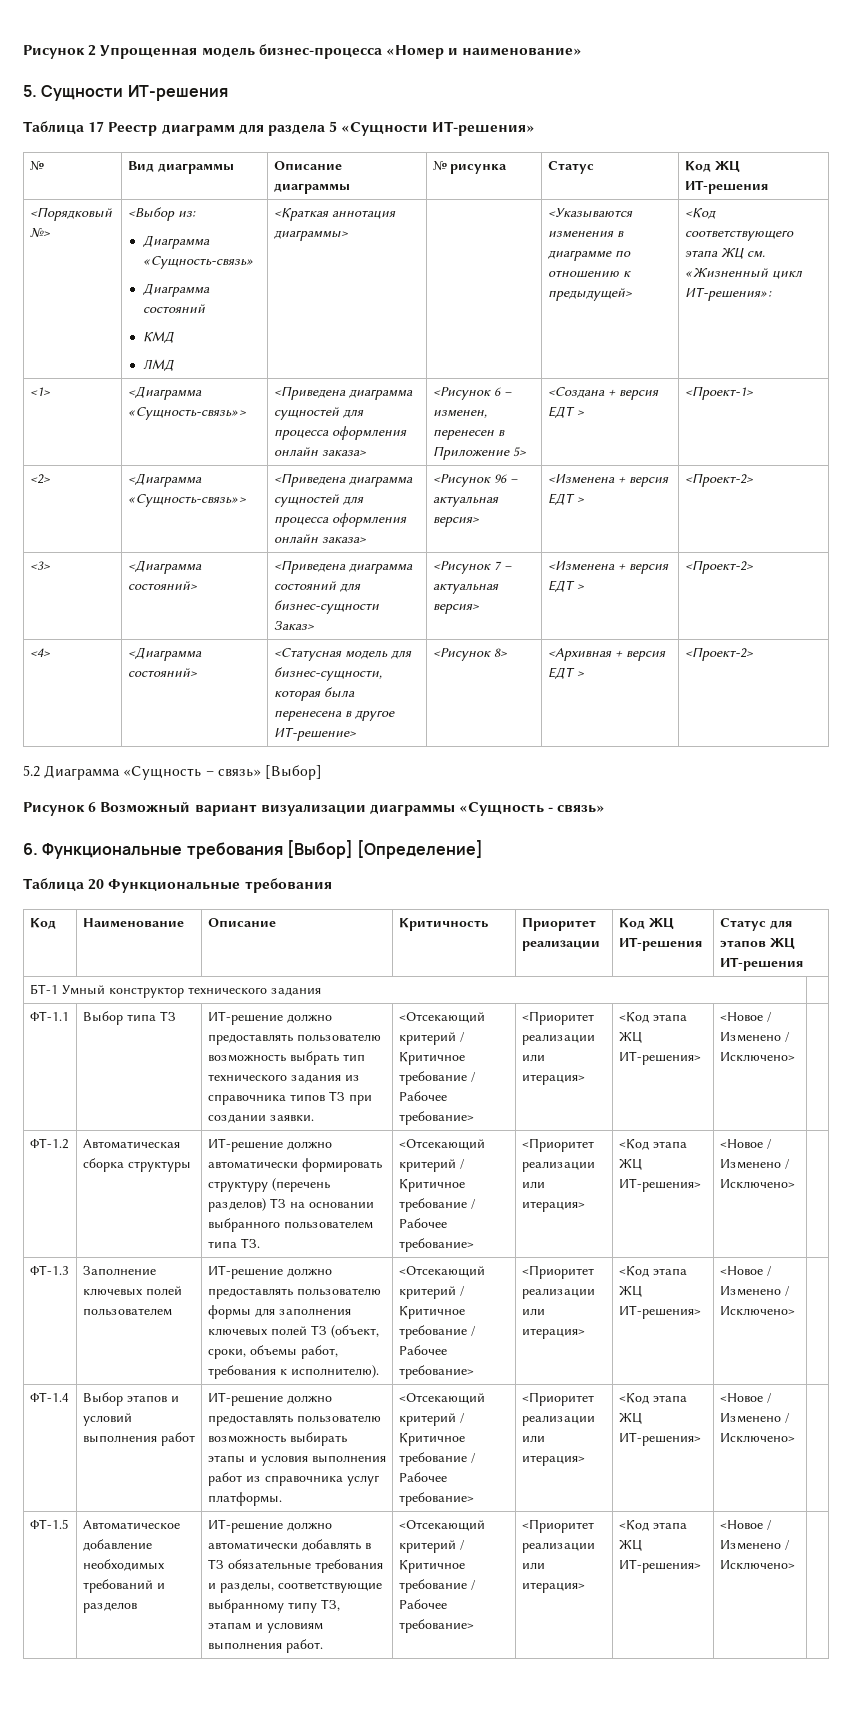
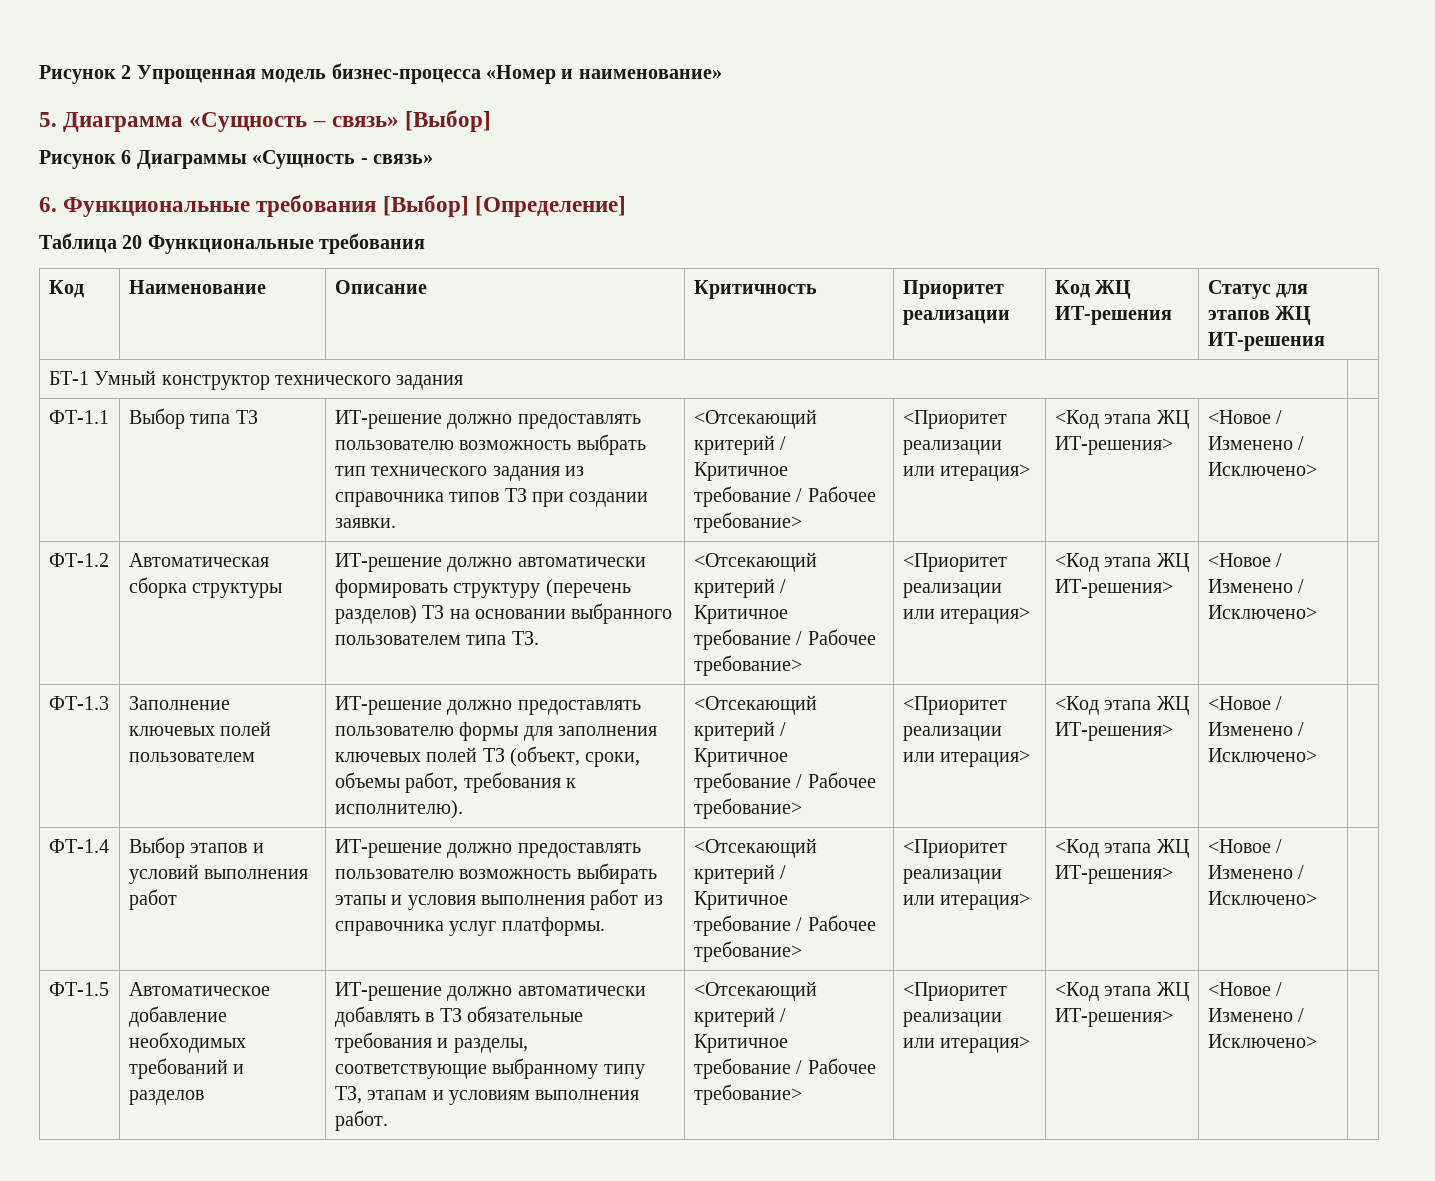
[41,85,228,101] [23,121,536,136] [29,161,44,170] [127,161,234,174] [273,161,342,170] [273,183,350,194] [432,161,507,174] [547,161,594,174] [684,161,740,172] [684,180,768,194] [29,207,112,221] [29,228,50,238] [127,207,196,221] [142,235,210,249] [142,256,254,269] [142,283,210,297] [142,304,205,313] [142,331,174,343] [142,359,174,371] [273,208,396,221] [272,230,348,241] [547,208,633,218] [547,231,624,238] [546,250,631,261] [547,270,631,278] [547,288,632,301] [684,208,717,219] [684,230,794,241] [684,247,765,259] [684,267,803,279] [684,287,772,301] [29,387,50,396] [127,386,202,400] [127,407,246,420] [273,386,413,400] [273,407,364,420] [273,426,407,440] [273,447,366,456] [432,387,512,400] [432,410,487,418] [432,429,505,440] [432,446,526,460] [547,387,659,400] [547,406,584,418] [684,386,753,400] [29,474,50,484] [127,473,202,487] [127,494,246,507] [273,473,413,487] [273,494,364,507] [273,513,407,527] [273,534,366,543] [432,474,518,487] [432,496,499,507] [432,517,479,527] [547,474,669,487] [547,493,584,505] [684,473,753,487] [29,561,50,570] [127,560,202,574] [127,581,197,590] [273,560,413,574] [273,581,361,592] [273,600,379,614] [273,621,314,630] [432,561,512,574] [432,583,499,594] [432,604,479,614] [547,561,669,574] [547,580,584,592] [684,560,753,574] [29,648,50,657] [127,647,202,661] [127,668,197,677] [273,648,412,661] [273,667,382,681] [273,687,355,701] [273,710,395,721] [273,727,356,741] [432,648,507,661] [547,648,666,661] [547,667,584,679] [684,647,753,661] [23,765,40,777] Сущности ИТ-решения // Таблица 17 Реестр диаграмм для раздела 5 «Сущности ИТ-решения» // № | Вид диаграммы | Описание диаграммы | № рисунка | Статус | Код ЖЦ ИТ-решения // <Порядковый №> | <Выбор из: // Диаграмма «Сущность-связь» // Диаграмма состояний // КМД // ЛМД | <Краткая аннотация диаграммы> | | <Указываются изменения в диаграмме по отношению к предыдущей> | <Код соответствующего этапа ЖЦ см. «Жизненный цикл ИТ-решения»: // <1> | <Диаграмма «Сущность-связь»> | <Приведена диаграмма сущностей для процесса оформления онлайн заказа> | <Рисунок 6 – изменен, перенесен в Приложение 5> | <Создана + версия ЕДТ > | <Проект-1> // <2> | <Диаграмма «Сущность-связь»> | <Приведена диаграмма сущностей для процесса оформления онлайн заказа> | <Рисунок 96 – актуальная версия> | <Изменена + версия ЕДТ > | <Проект-2> // <3> | <Диаграмма состояний> | <Приведена диаграмма состояний для бизнес-сущности Заказ> | <Рисунок 7 – актуальная версия> | <Изменена + версия ЕДТ > | <Проект-2> // <4> | <Диаграмма состояний> | <Статусная модель для бизнес-сущности, которая была перенесена в другое ИТ-решение> | <Рисунок 8> | <Архивная + версия ЕДТ > | <Проект-2> // 5.2 -> (57, 119) none
[100,802,455,816] Возможный вариант визуализации диаграммы -> [136,150,247,169] Диаграммы

